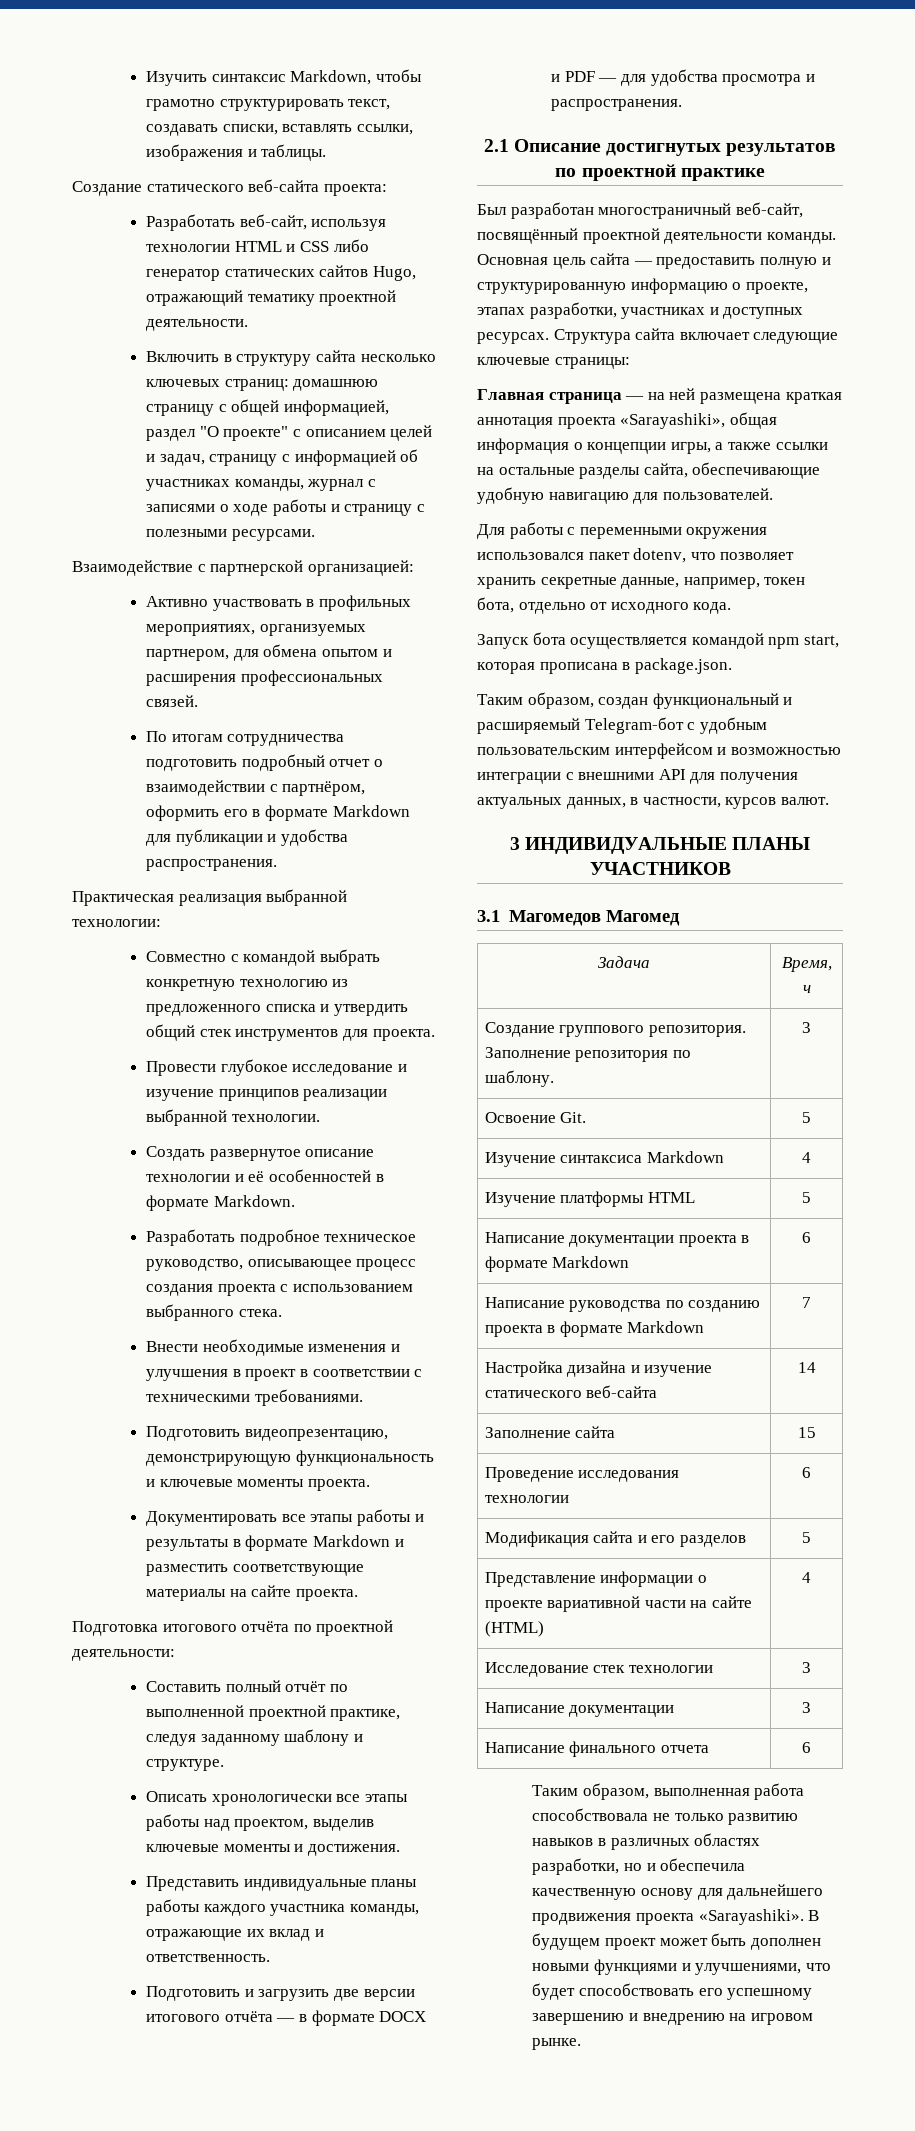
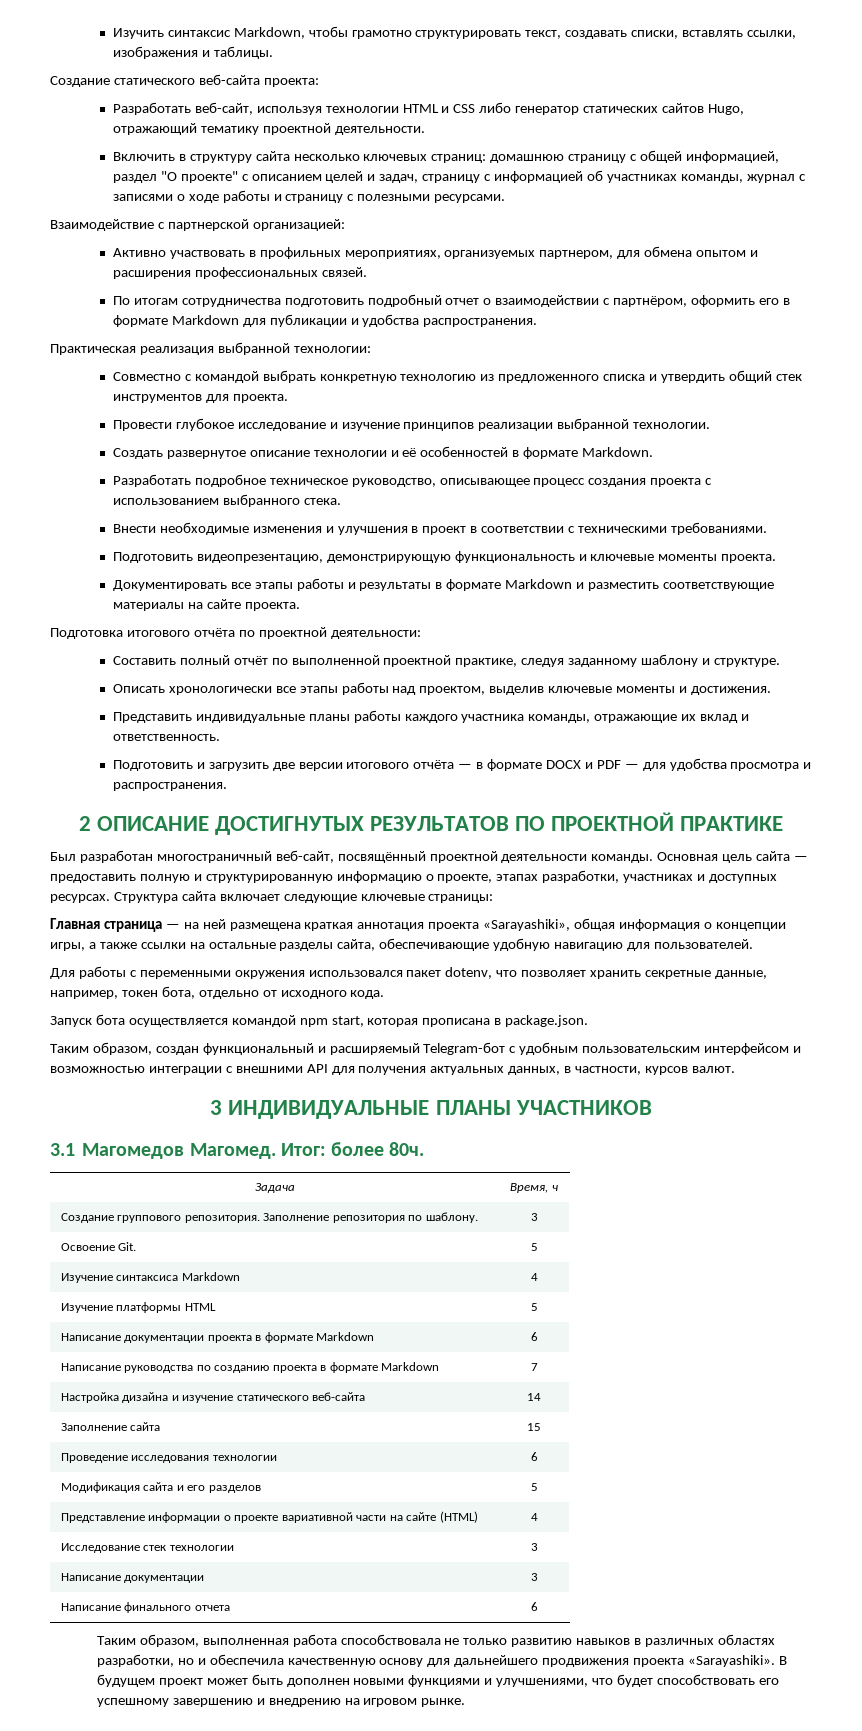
[483,139,837,156] [555,164,765,181] 2.1 Описание достигнутых результатов по проектной практике -> [78,812,784,835] 2 ОПИСАНИЕ ДОСТИГНУТЫХ РЕЗУЛЬТАТОВ ПО ПРОЕКТНОЙ ПРАКТИКЕ
[605,910,680,926] Магомед -> [189,1142,425,1159] Магомед. Итог: более 80ч.

